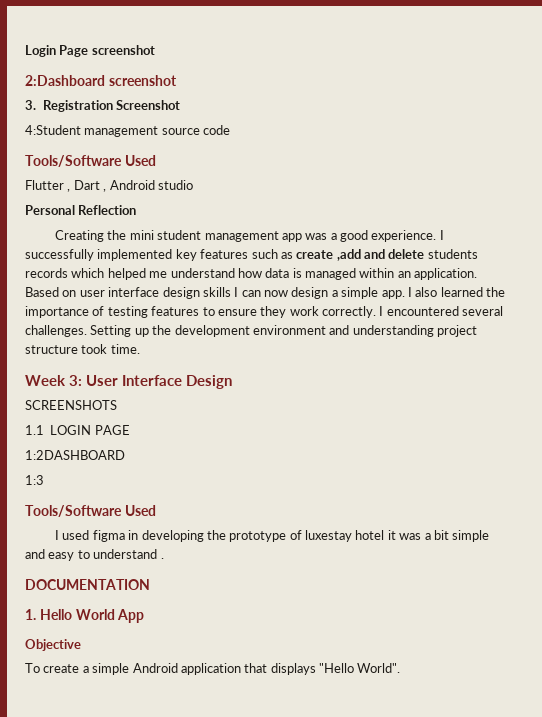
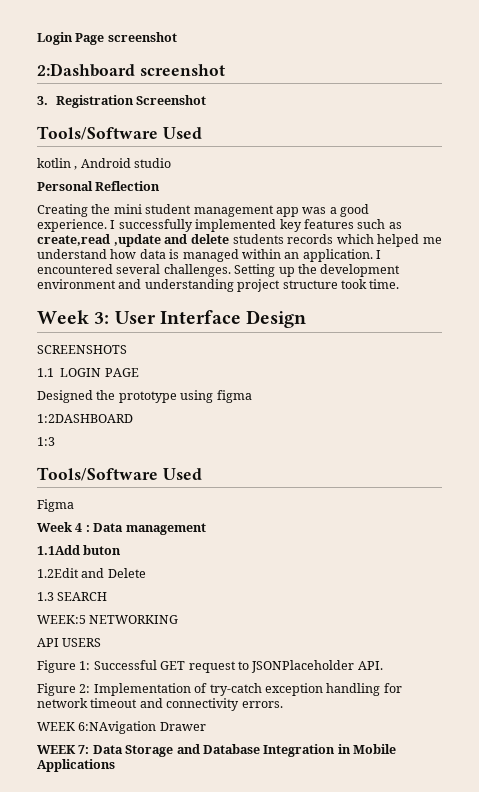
[25,125,231,137] [25,155,156,167] [25,180,100,192] // 4:Student management source code // Tools/Software Used // Flutter , Dart -> [37,126,202,140] [37,158,71,168] // Tools/Software Used // kotlin
[296,249,361,261] create ,add -> [37,234,161,247] create,read ,update
[25,287,505,299] [25,306,376,318] Based on user interface design skills I can now design a simple app. I also learned the importance of testing features to ensure they work correctly. -> (373, 255) none
(130, 430) none -> [37,390,252,403] // Designed the prototype using figma
[54,530,490,542] [25,549,164,561] [25,579,150,590] [25,609,145,623] [25,639,81,651] [25,663,401,675] I used figma in developing the prototype of luxestay hotel it was a bit simple and easy to understand . // DOCUMENTATION // 1. Hello World App // Objective // To create a simple Android application that displays "Hello World". -> [37,499,74,512] [37,522,206,535] [37,545,122,555] [37,568,146,578] [37,592,108,601] [37,615,179,624] [37,638,102,647] [37,660,383,673] [37,683,402,696] [37,698,283,711] [37,721,206,734] [37,744,396,757] [37,759,115,772] Figma // Week 4 : Data management // 1.1Add buton // 1.2Edit and Delete // 1.3 SEARCH // WEEK:5 NETWORKING // API USERS // Figure 1: Successful GET request to JSONPlaceholder API. // Figure 2: Implementation of try-catch exception handling for network timeout and connectivity errors. // WEEK 6:NAvigation Drawer // WEEK 7: Data Storage and Database Integration in Mobile Applications

